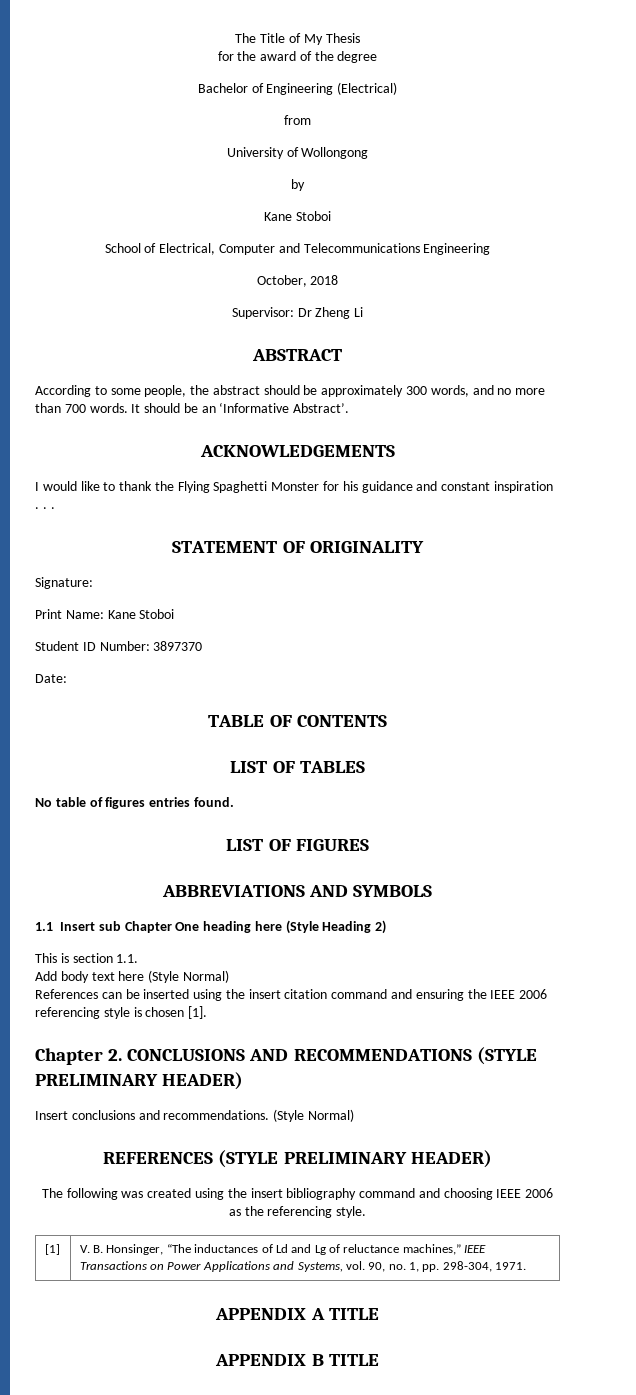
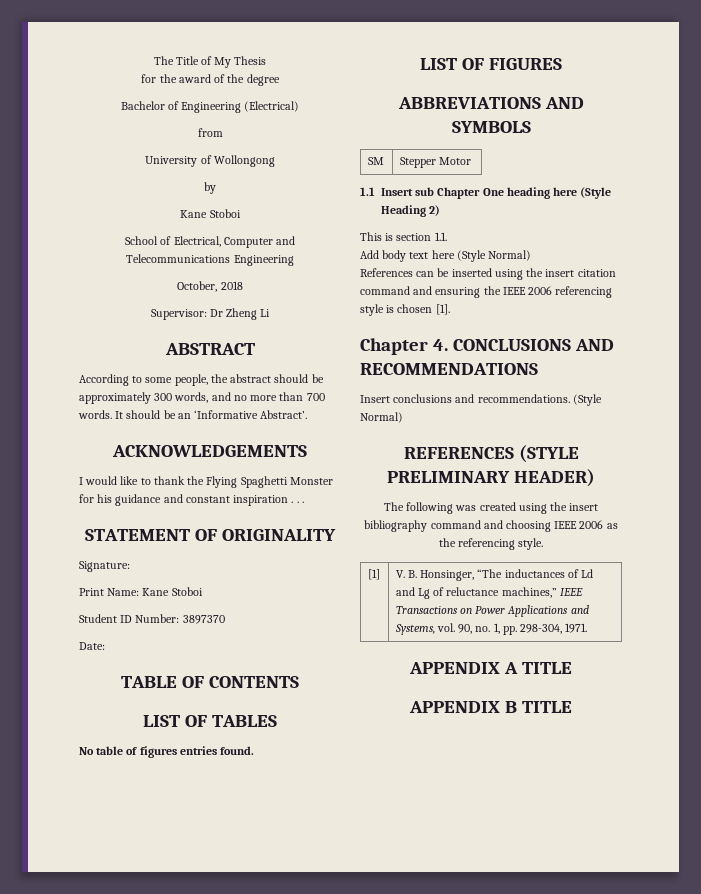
(433, 891) none -> [367,157,384,165] [399,157,472,168] // SM | Stepper Motor
[108,1049,123,1061] 2. -> [432,339,448,351] 4.
[476,1047,537,1065] [35,1072,244,1090] (STYLE PRELIMINARY HEADER) -> (538, 369) none

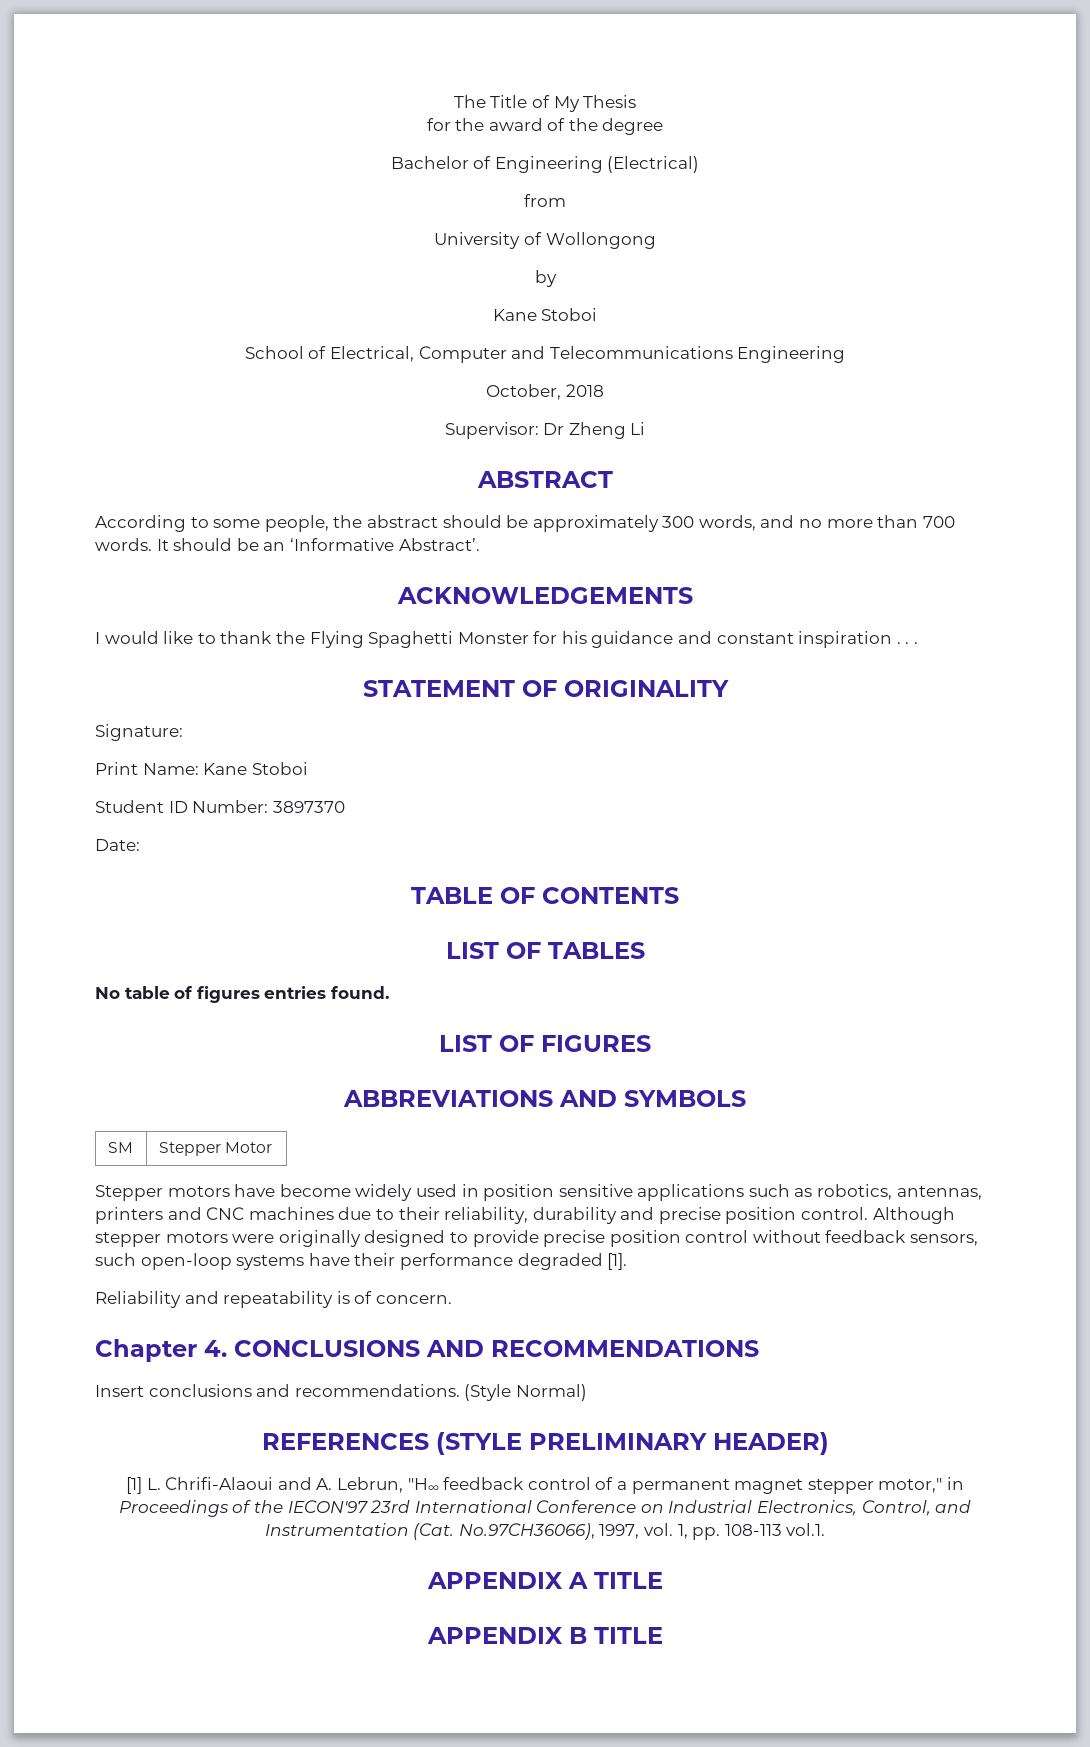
[360,187,612,199] [381,205,441,217] [360,232,447,241] [360,250,532,262] [360,268,616,280] [360,286,613,298] [360,304,450,316] 1.1 Insert sub Chapter One heading here (Style Heading 2) // This is section 1.1. // Add body text here (Style Normal) // References can be inserted using the insert citation command and ensuring the IEEE 2006 referencing style is chosen [1]. -> [95,1184,982,1201] [95,1207,955,1224] [95,1230,979,1247] [95,1253,628,1270] [95,1291,452,1308] Stepper motors have become widely used in position sensitive applications such as robotics, antennas, printers and CNC machines due to their reliability, durability and precise position control. Although stepper motors were originally designed to provide precise position control without feedback sensors, such open-loop systems have their performance degraded [1]. // Reliability and repeatability is of concern.
[383,502,599,514] [364,520,618,532] [438,538,544,550] [367,569,380,580] [395,569,594,581] [395,587,583,599] [395,605,589,617] [394,623,588,635] The following was created using the insert bibliography command and choosing IEEE 2006 as the referencing style. // [1] | V. B. Honsinger, “The inductances of Ld and Lg of reluctance machines,” IEEE Transactions on Power Applications and Systems, vol. 90, no. 1, pp. 298-304, 1971. -> [126,1477,964,1494] [118,1500,972,1517] [264,1523,826,1540] [1] L. Chrifi-Alaoui and A. Lebrun, "H∞ feedback control of a permanent magnet stepper motor," in Proceedings of the IECON'97 23rd International Conference on Industrial Electronics, Control, and Instrumentation (Cat. No.97CH36066), 1997, vol. 1, pp. 108-113 vol.1.

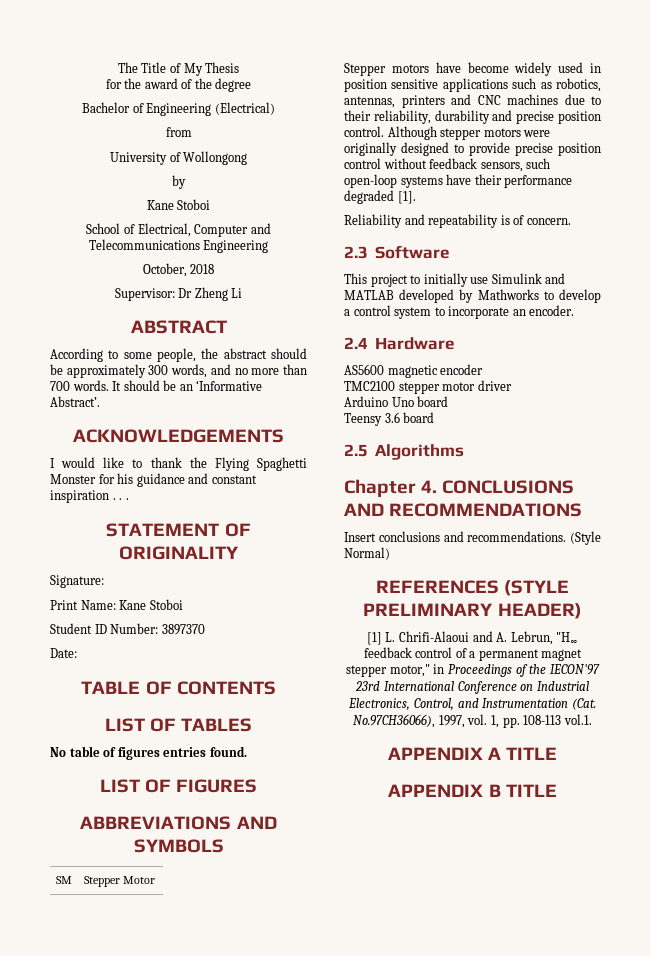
(452, 1299) none -> [344,245,450,259] [344,273,566,287] [344,289,601,303] [344,305,575,319] [344,337,455,350] [344,364,484,378] [344,380,512,394] [344,396,449,407] [344,412,435,426] [344,444,464,460] // 2.3 Software // This project to initially use Simulink and MATLAB developed by Mathworks to develop a control system to incorporate an encoder. // 2.4 Hardware // AS5600 magnetic encoder // TMC2100 stepper motor driver // Arduino Uno board // Teensy 3.6 board // 2.5 Algorithms

